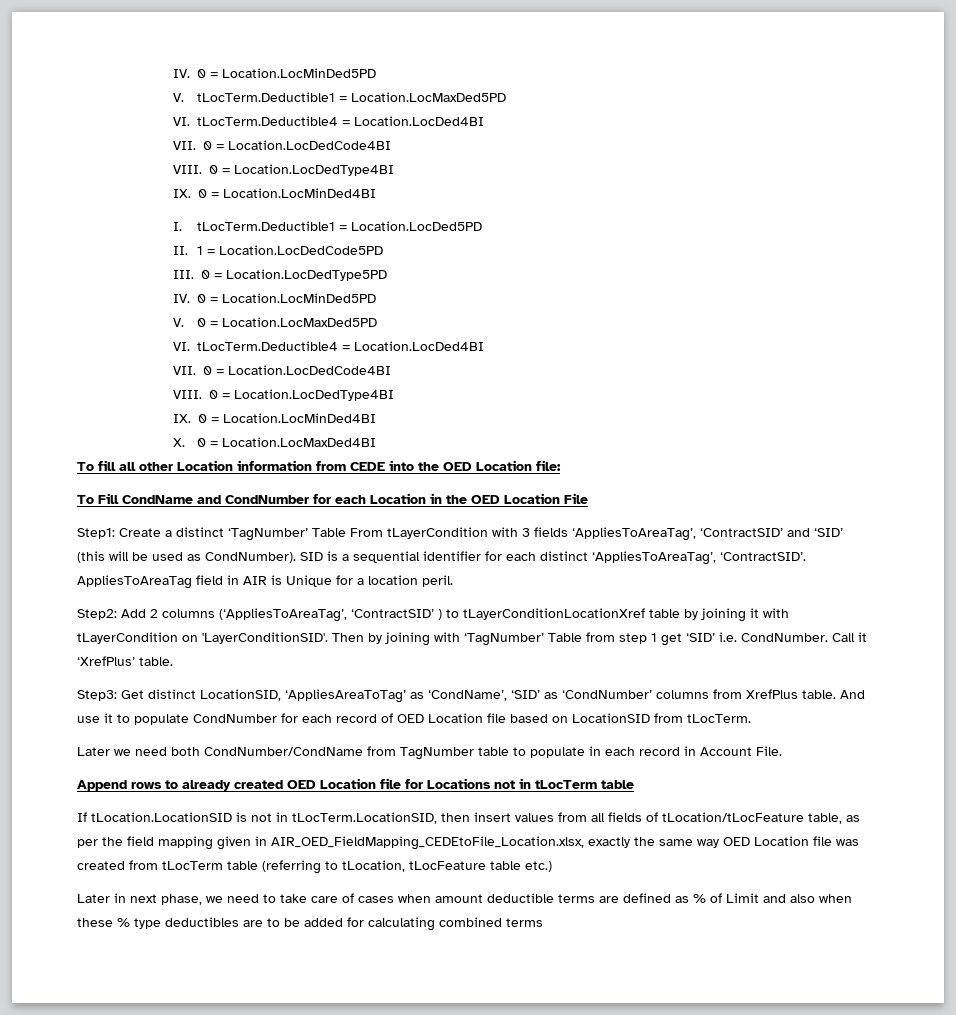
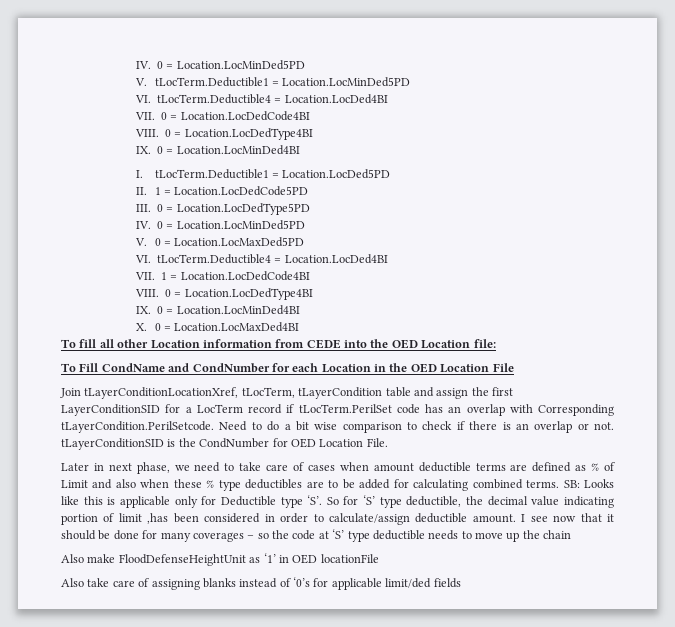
[350,92,506,102] Location.LocMaxDed5PD -> [282,77,411,87] Location.LocMinDed5PD
[202,366,212,375] 0 -> [161,272,168,280] 1
[77,527,843,541] [77,551,806,565] [77,575,453,589] [77,608,789,622] [77,632,867,646] [77,656,173,666] [77,689,865,703] [77,713,751,725] [77,746,782,760] [77,778,634,791] [77,812,860,824] [77,836,859,850] [77,860,552,874] Step1: Create a distinct ‘TagNumber’ Table From tLayerCondition with 3 fields ‘AppliesToAreaTag’, ‘ContractSID’ and ‘SID’ (this will be used as CondNumber). SID is a sequential identifier for each distinct ‘AppliesToAreaTag’, ‘ContractSID’. AppliesToAreaTag field in AIR is Unique for a location peril. // Step2: Add 2 columns (‘AppliesToAreaTag’, ‘ContractSID’ ) to tLayerConditionLocationXref table by joining it with tLayerCondition on 'LayerConditionSID'. Then by joining with ‘TagNumber’ Table from step 1 get ‘SID’ i.e. CondNumber. Call it ‘XrefPlus’ table. // Step3: Get distinct LocationSID, ‘AppliesAreaToTag’ as ‘CondName’, ‘SID’ as ‘CondNumber’ columns from XrefPlus table. And use it to populate CondNumber for each record of OED Location file based on LocationSID from tLocTerm. // Later we need both CondNumber/CondName from TagNumber table to populate in each record in Account File. // Append rows to already created OED Location file for Locations not in tLocTerm table // If tLocation.LocationSID is not in tLocTerm.LocationSID, then insert values from all fields of tLocation/tLocFeature table, as per the field mapping given in AIR_OED_FieldMapping_CEDEtoFile_Location.xlsx, exactly the same way OED Location file was created from tLocTerm table (referring to tLocation, tLocFeature table etc.) -> [60,387,513,399] [61,404,614,416] [61,421,614,433] [61,438,388,450] Join tLayerConditionLocationXref, tLocTerm, tLayerCondition table and assign the first LayerConditionSID for a LocTerm record if tLocTerm.PerilSet code has an overlap with Corresponding tLayerCondition.PerilSetcode. Need to do a bit wise comparison to check if there is an overlap or not. tLayerConditionSID is the CondNumber for OED Location File.
[506,918,543,927] terms -> [526,479,615,488] [61,495,614,508] [61,513,614,525] [61,529,572,542] [61,553,379,566] [61,577,461,590] terms. SB: Looks like this is applicable only for Deductible type ‘S’. So for ‘S’ type deductible, the decimal value indicating portion of limit ,has been considered in order to calculate/assign deductible amount. I see now that it should be done for many coverages – so the code at ‘S’ type deductible needs to move up the chain // Also make FloodDefenseHeightUnit as ‘1’ in OED locationFile // Also take care of assigning blanks instead of ‘0’s for applicable limit/ded fields

